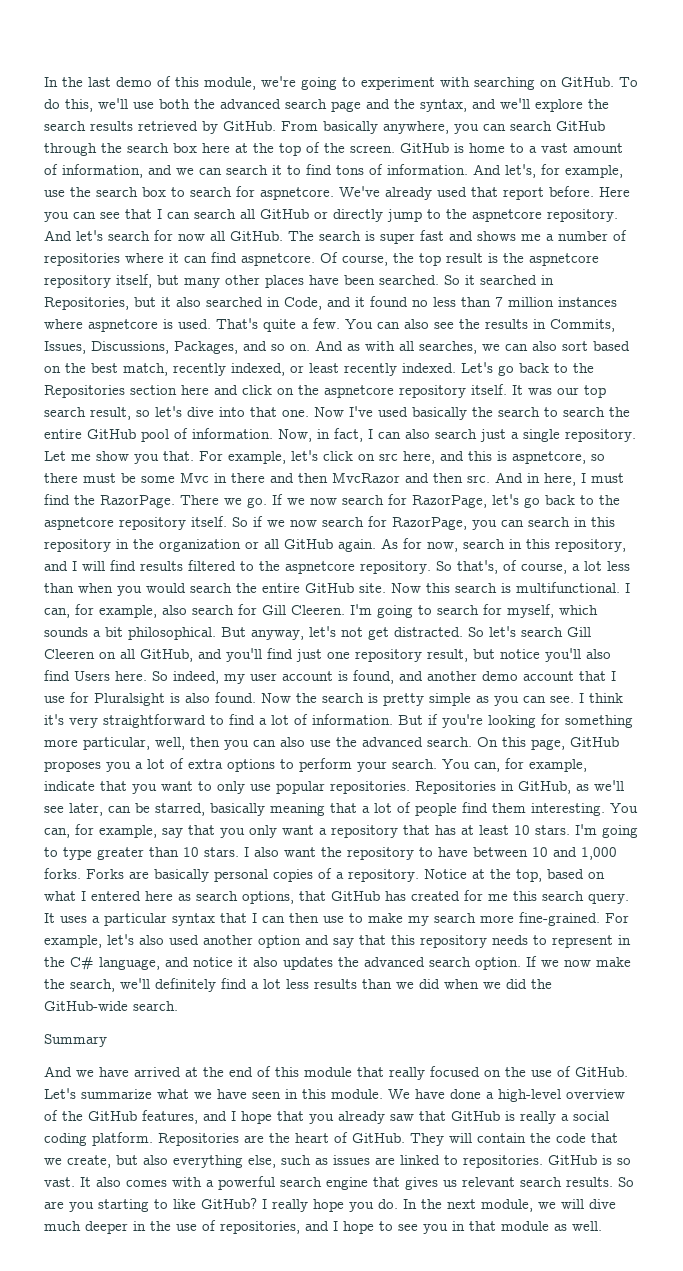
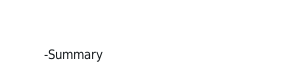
[44,76,638,90] [44,98,609,112] [44,121,605,134] [44,142,623,156] [44,164,623,178] [44,186,630,200] [44,209,618,222] [44,230,627,244] [44,252,599,266] [44,274,554,288] [44,296,617,310] [44,318,615,332] [44,340,630,354] [44,362,594,376] [44,384,606,398] [44,406,630,420] [44,428,636,442] [44,450,605,464] [44,472,624,486] [44,494,620,508] [44,516,615,530] [44,538,626,552] [44,560,630,574] [44,582,630,596] [44,604,598,618] [44,626,591,640] [44,648,611,662] [44,670,616,684] [44,692,623,706] [44,714,633,728] [44,737,619,750] [44,758,587,772] [44,780,624,794] [44,802,638,816] [44,824,638,838] [44,847,617,860] [44,868,605,882] [44,890,629,904] [44,912,629,926] [44,934,631,948] [44,956,631,970] [44,978,552,992] [44,1001,178,1011] [44,1034,107,1047] [44,1066,628,1080] [44,1088,625,1102] [44,1110,609,1124] [44,1132,618,1146] [44,1155,631,1168] [44,1176,634,1190] [44,1198,616,1212] [44,1220,602,1234] In the last demo of this module, we're going to experiment with searching on GitHub. To do this, we'll use both the advanced search page and the syntax, and we'll explore the search results retrieved by GitHub. From basically anywhere, you can search GitHub through the search box here at the top of the screen. GitHub is home to a vast amount of information, and we can search it to find tons of information. And let's, for example, use the search box to search for aspnetcore. We've already used that report before. Here you can see that I can search all GitHub or directly jump to the aspnetcore repository. And let's search for now all GitHub. The search is super fast and shows me a number of repositories where it can find aspnetcore. Of course, the top result is the aspnetcore repository itself, but many other places have been searched. So it searched in Repositories, but it also searched in Code, and it found no less than 7 million instances where aspnetcore is used. That's quite a few. You can also see the results in Commits, Issues, Discussions, Packages, and so on. And as with all searches, we can also sort based on the best match, recently indexed, or least recently indexed. Let's go back to the Repositories section here and click on the aspnetcore repository itself. It was our top search result, so let's dive into that one. Now I've used basically the search to search the entire GitHub pool of information. Now, in fact, I can also search just a single repository. Let me show you that. For example, let's click on src here, and this is aspnetcore, so there must be some Mvc in there and then MvcRazor and then src. And in here, I must find the RazorPage. There we go. If we now search for RazorPage, let's go back to the aspnetcore repository itself. So if we now search for RazorPage, you can search in this repository in the organization or all GitHub again. As for now, search in this repository, and I will find results filtered to the aspnetcore repository. So that's, of course, a lot less than when you would search the entire GitHub site. Now this search is multifunctional. I can, for example, also search for Gill Cleeren. I'm going to search for myself, which sounds a bit philosophical. But anyway, let's not get distracted. So let's search Gill Cleeren on all GitHub, and you'll find just one repository result, but notice you'll also find Users here. So indeed, my user account is found, and another demo account that I use for Pluralsight is also found. Now the search is pretty simple as you can see. I think it's very straightforward to find a lot of information. But if you're looking for something more particular, well, then you can also use the advanced search. On this page, GitHub proposes you a lot of extra options to perform your search. You can, for example, indicate that you want to only use popular repositories. Repositories in GitHub, as we'll see later, can be starred, basically meaning that a lot of people find them interesting. You can, for example, say that you only want a repository that has at least 10 stars. I'm going to type greater than 10 stars. I also want the repository to have between 10 and 1,000 forks. Forks are basically personal copies of a repository. Notice at the top, based on what I entered here as search options, that GitHub has created for me this search query. It uses a particular syntax that I can then use to make my search more fine‑grained. For example, let's also used another option and say that this repository needs to represent in the C# language, and notice it also updates the advanced search option. If we now make the search, we'll definitely find a lot less results than we did when we did the GitHub‑wide search. // Summary // And we have arrived at the end of this module that really focused on the use of GitHub. Let's summarize what we have seen in this module. We have done a high‑level overview of the GitHub features, and I hope that you already saw that GitHub is really a social coding platform. Repositories are the heart of GitHub. They will contain the code that we create, but also everything else, such as issues are linked to repositories. GitHub is so vast. It also comes with a powerful search engine that gives us relevant search results. So are you starting to like GitHub? I really hope you do. In the next module, we will dive much deeper in the use of repositories, and I hope to see you in that module as well. -> [44,49,103,62] -Summary

